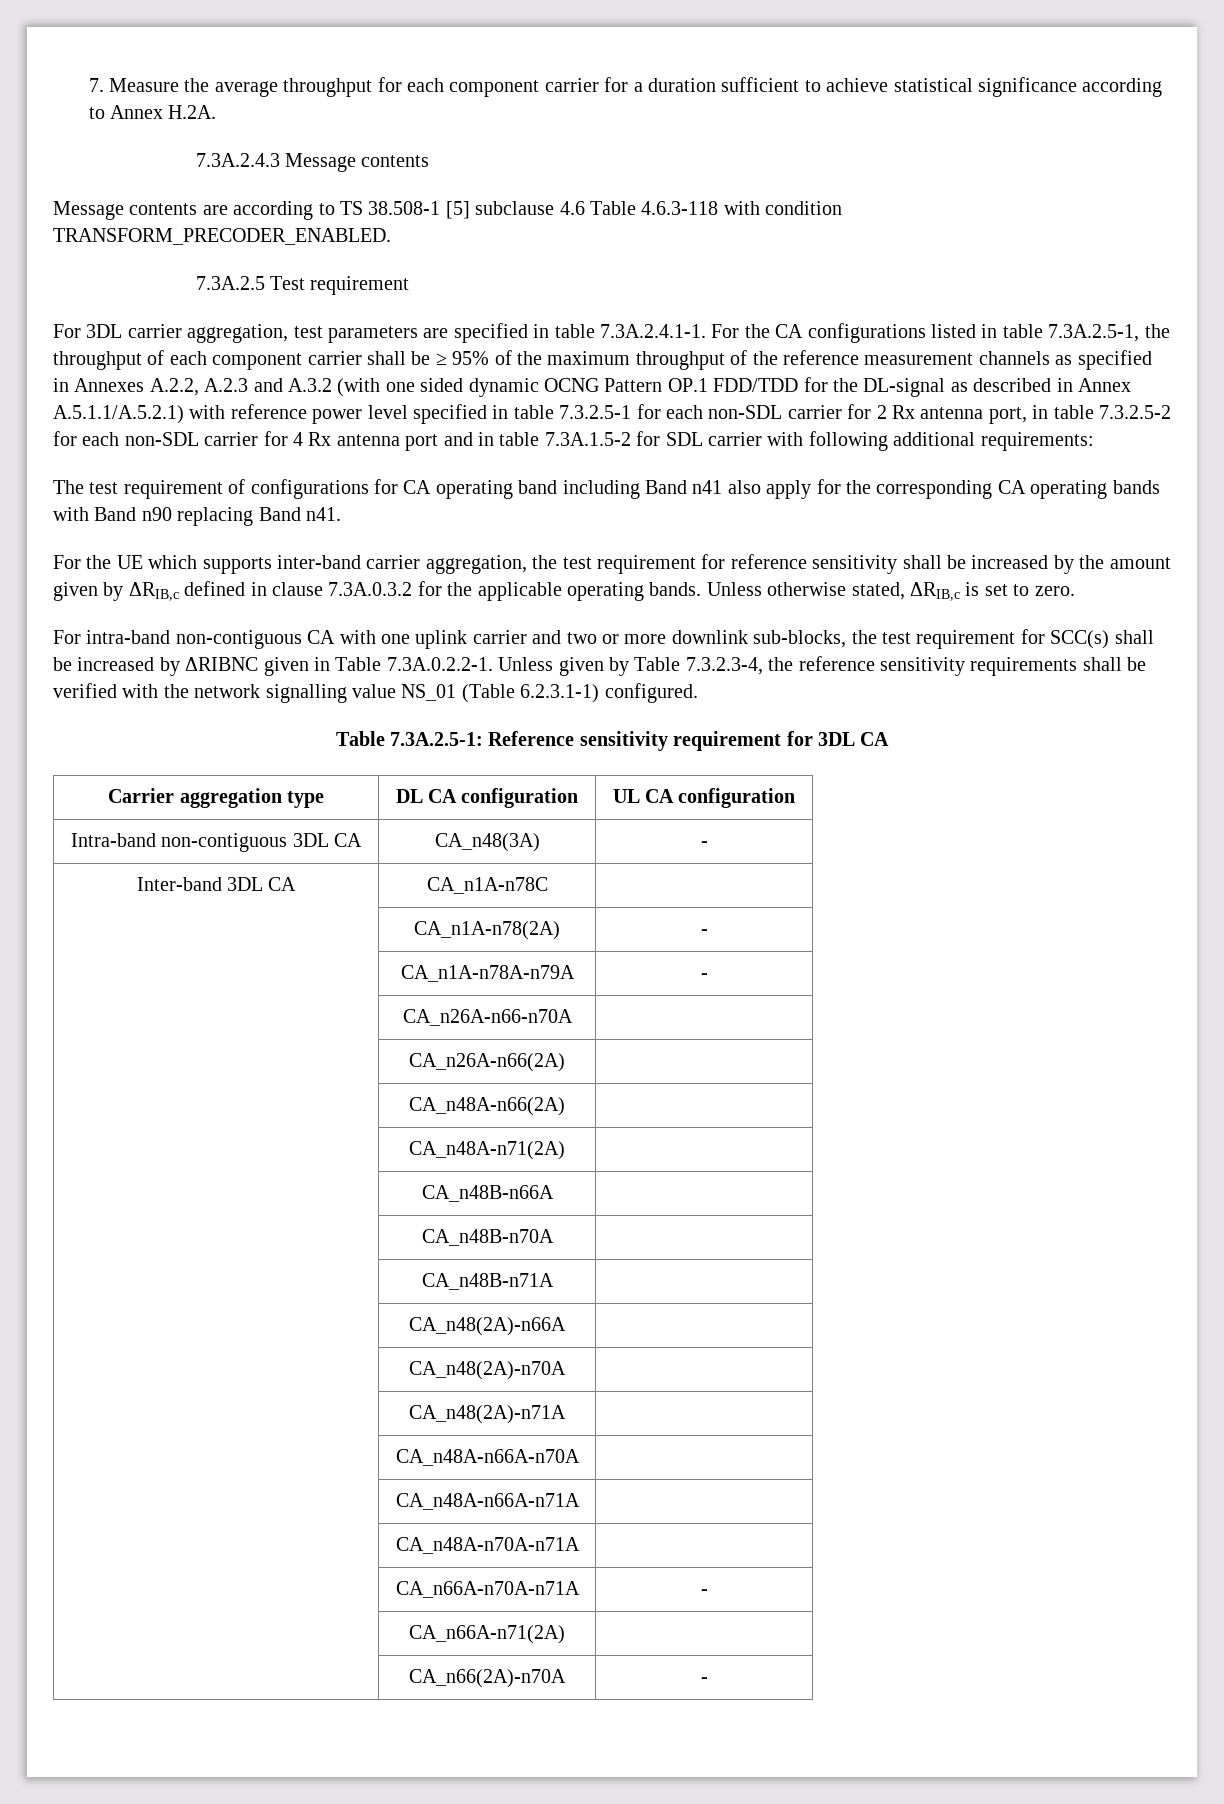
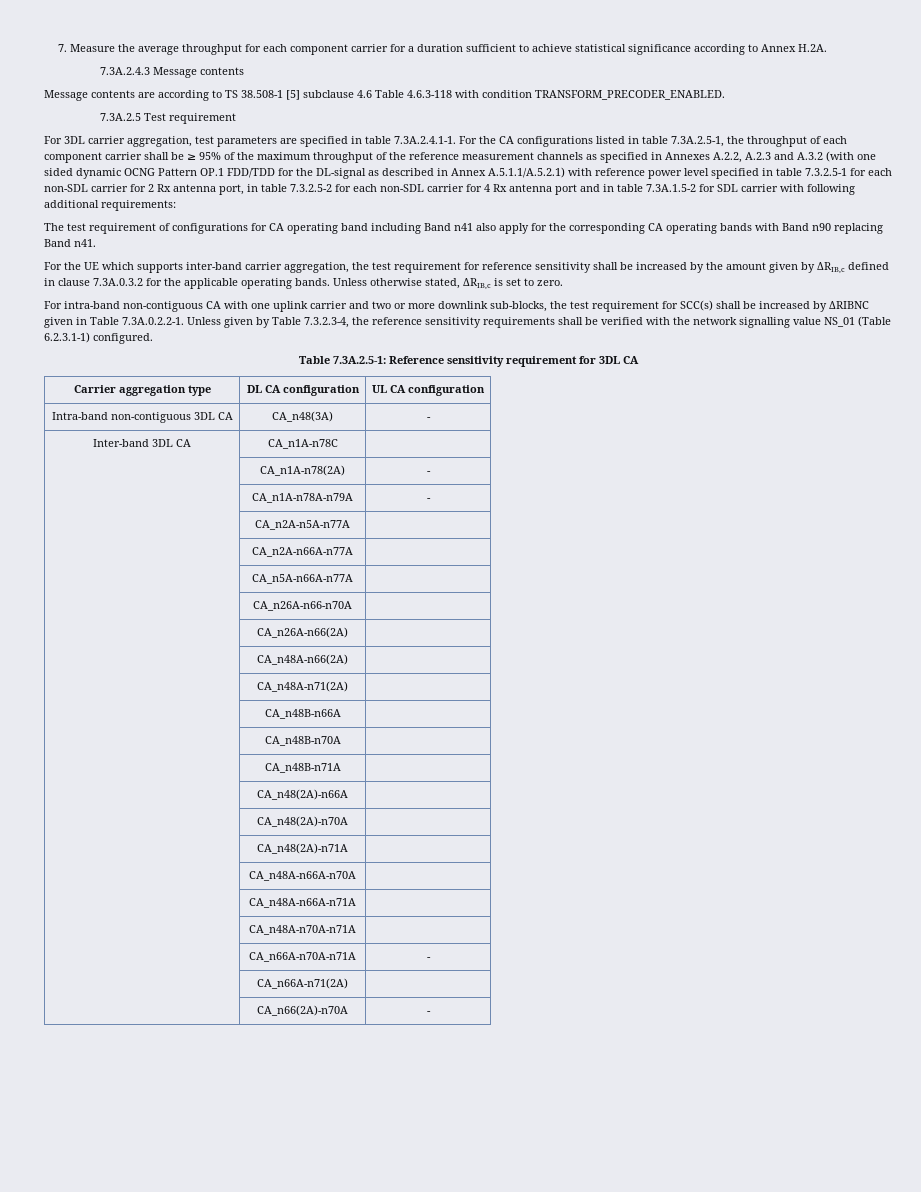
(708, 976) none -> [255,520,350,530] [252,547,353,557] [252,574,353,584] // | CA_n2A-n5A-n77A | // | CA_n2A-n66A-n77A | // | CA_n5A-n66A-n77A |

